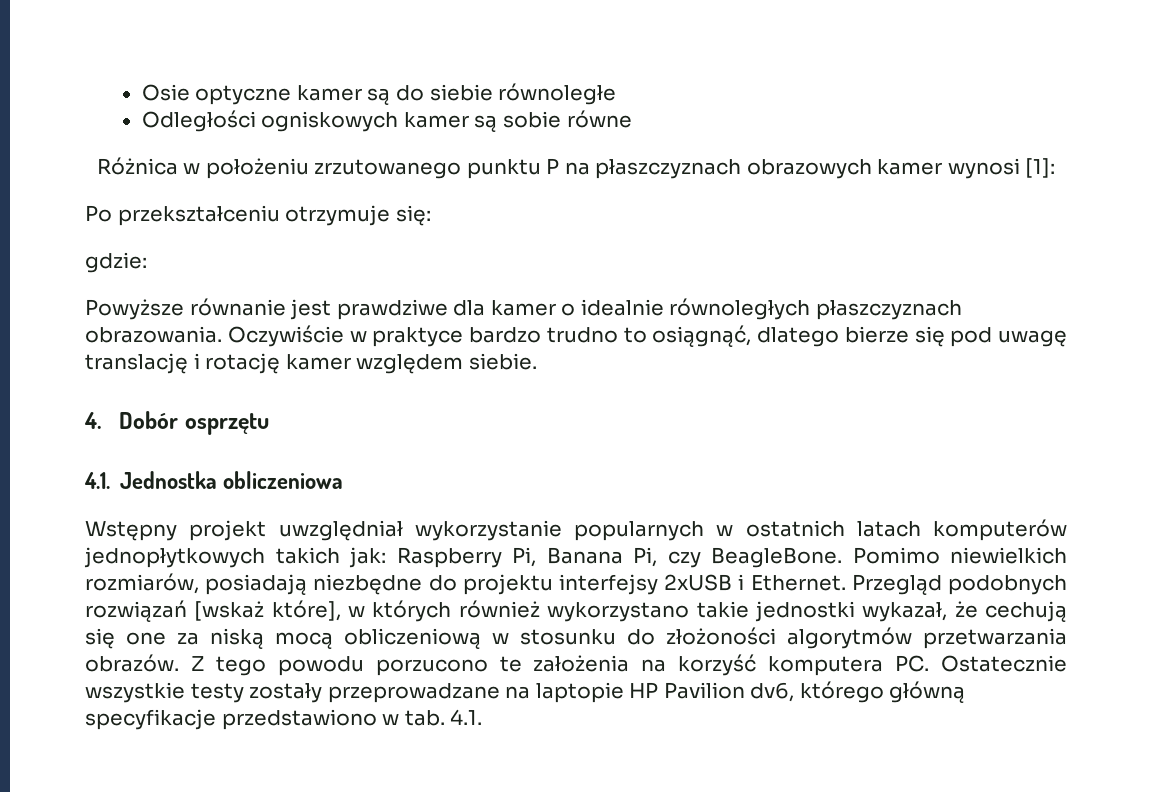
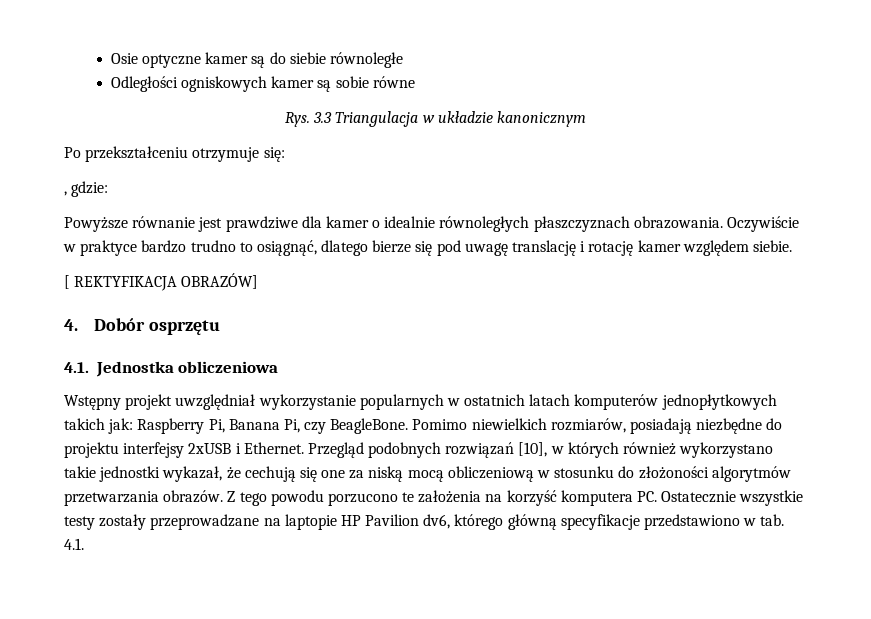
[96,157,1056,179] Różnica w położeniu zrzutowanego punktu P na płaszczyznach obrazowych kamer wynosi [1]: -> [285,111,586,127] Rys. 3.3 Triangulacja w układzie kanonicznym
(431, 215) none -> [64,191,67,196] ,
(537, 361) none -> [64,273,259,291] // [ REKTYFIKACJA OBRAZÓW]
[194,600,341,621] [wskaż które], -> [518,442,548,457] [10],

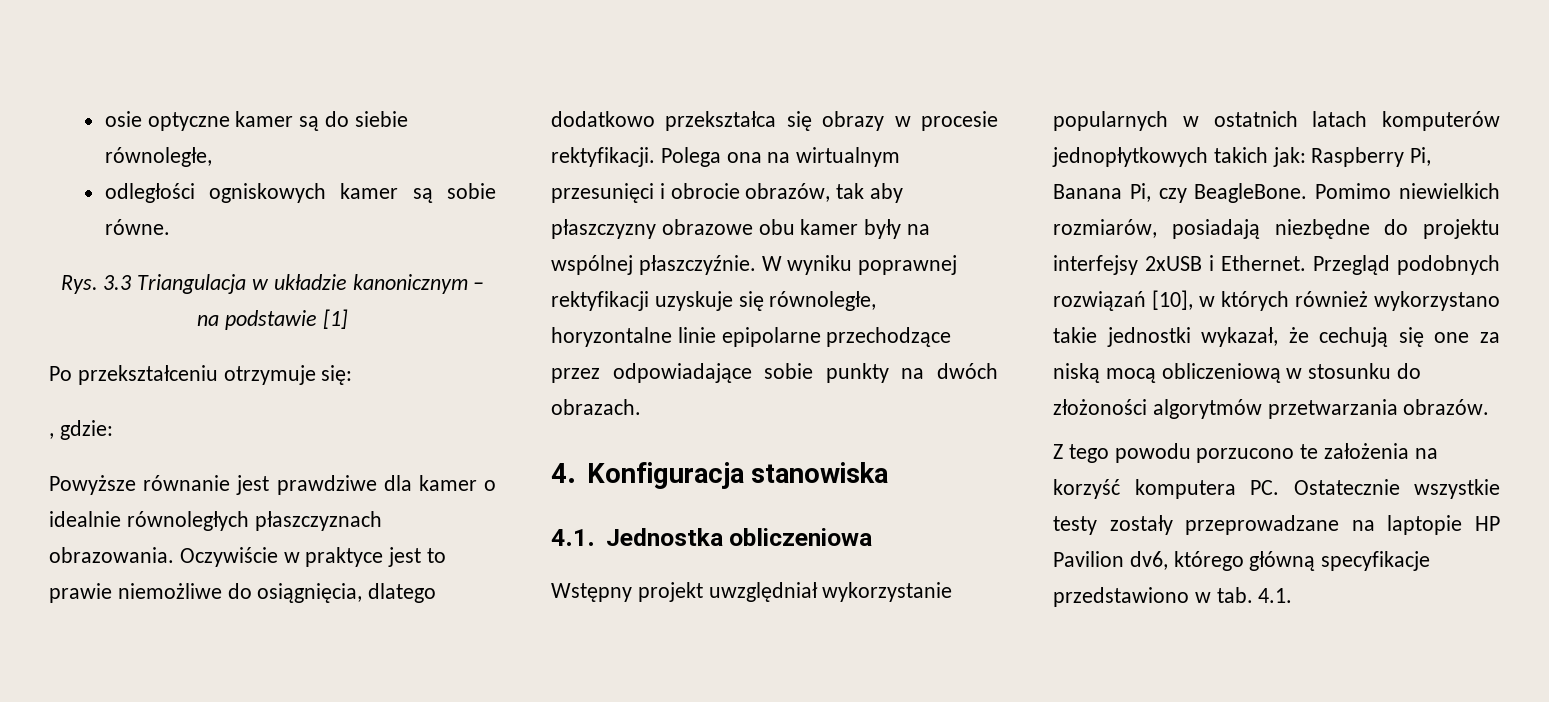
[110,53,138,64] Osie -> [104,111,142,127] osie
[330,52,404,68] [110,76,178,92] równoległe // Odległości -> [104,147,212,167] [104,183,195,203] równoległe, // odległości
[372,76,415,88] równe -> [104,219,170,235] równe.
(586, 119) none -> [473,282,485,290] [197,309,348,330] – na podstawie [1]
[141,240,792,256] [64,273,259,291] bardzo trudno to osiągnąć, dlatego bierze się pod uwagę translację i rotację kamer względem siebie. // [ REKTYFIKACJA OBRAZÓW] -> [388,547,447,567] [49,583,437,603] [551,111,998,131] [551,147,901,167] [551,183,904,203] [551,219,931,239] [551,255,958,275] [551,291,877,311] [551,327,952,347] [551,363,998,383] [551,399,641,415] jest to prawie niemożliwe do osiągnięcia, dlatego dodatkowo przekształca się obrazy w procesie rektyfikacji. Polega ona na wirtualnym przesunięci i obrocie obrazów, tak aby płaszczyzny obrazowe obu kamer były na wspólnej płaszczyźnie. W wyniku poprawnej rektyfikacji uzyskuje się równoległe, horyzontalne linie epipolarne przechodzące przez odpowiadające sobie punkty na dwóch obrazach.
[93,318,220,335] Dobór osprzętu -> [586,462,889,489] Konfiguracja stanowiska
(224, 496) none -> (1490, 407) //

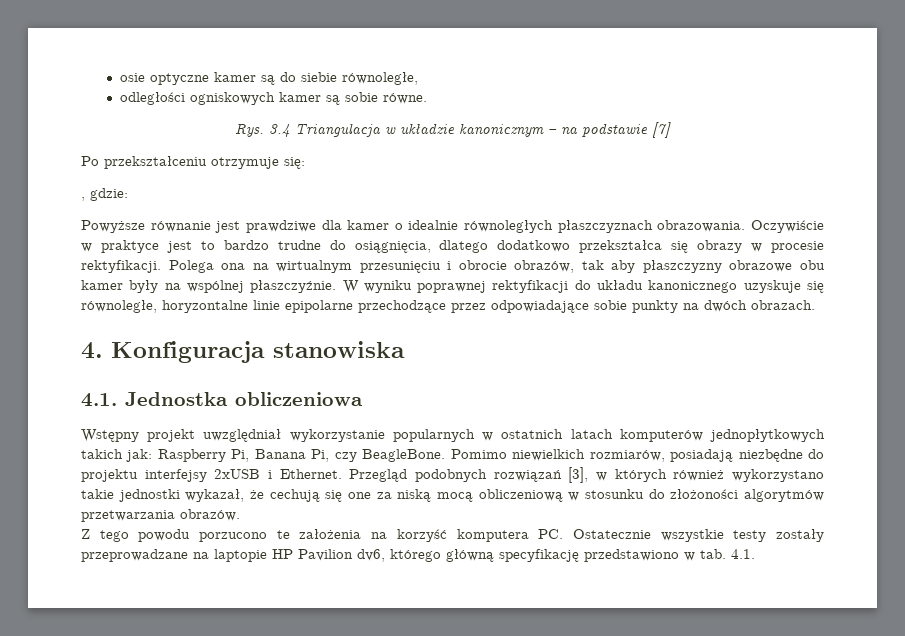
[103,275,132,290] 3.3 -> [269,124,290,137] 3.4
[322,309,348,329] [1] -> [652,122,671,138] [7]
[49,583,222,603] prawie niemożliwe -> [223,240,321,250] bardzo trudne
[551,183,654,203] przesunięci -> [359,261,441,273] przesunięciu
(649, 301) none -> [574,280,738,293] do układu kanonicznego
[1152,290,1193,310] [10], -> [568,467,589,483] [3],
[1321,551,1431,571] specyfikacje -> [499,549,579,562] specyfikację

